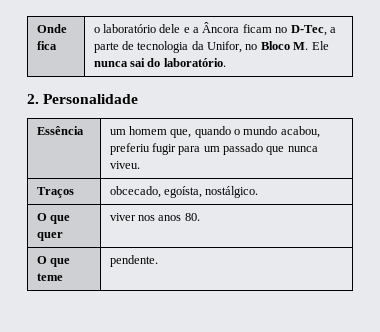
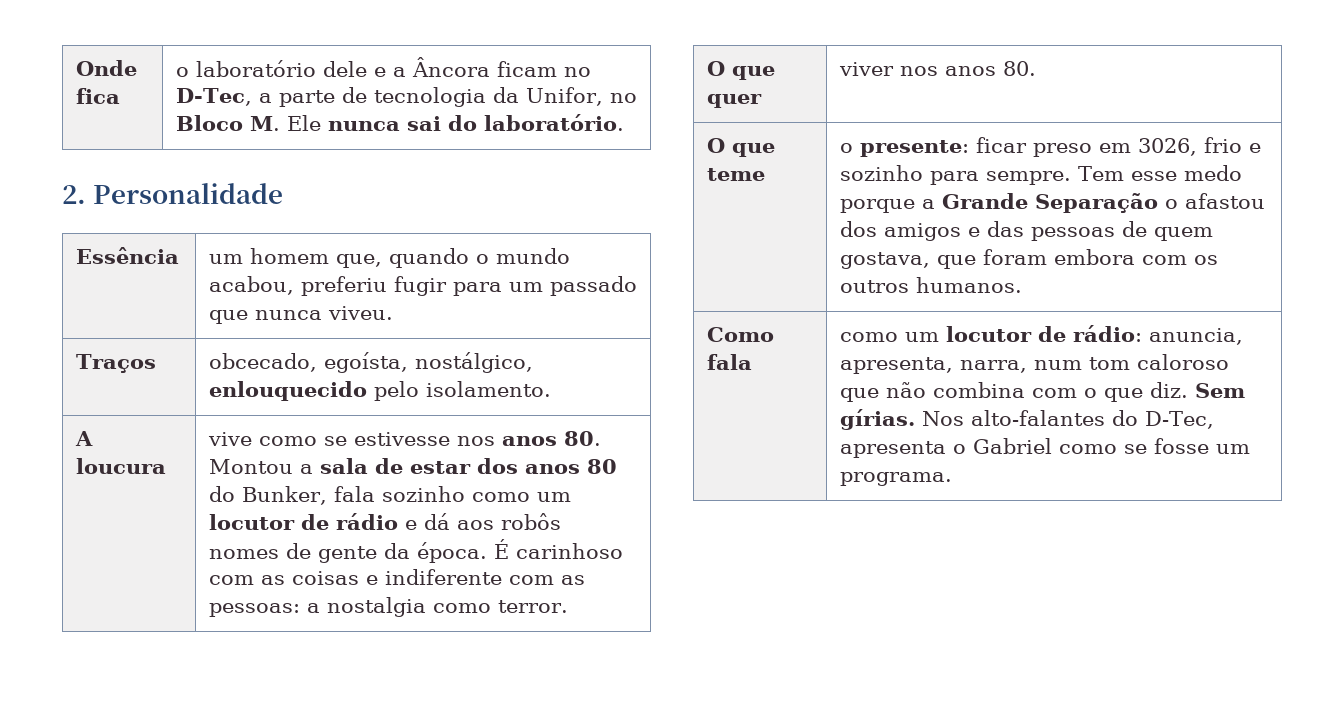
[205,186,259,198] nostálgico. -> [414,352,533,373] [208,381,551,401] [74,431,93,446] [75,458,166,474] [207,431,601,446] [208,458,617,474] [208,486,571,505] [208,513,561,530] [208,539,623,563] [208,569,585,585] [208,597,568,617] nostálgico, enlouquecido pelo isolamento. // A loucura | vive como se estivesse nos anos 80. Montou a sala de estar dos anos 80 do Bunker, fala sozinho como um locutor de rádio e dá aos robôs nomes de gente da época. É carinhoso com as coisas e indiferente com as pessoas: a nostalgia como terror.
[109,255,158,267] pendente. -> [839,137,1261,157] [839,165,1242,185] [839,193,1265,213] [839,221,1213,241] [839,249,1218,269] [839,277,1022,293] [706,327,774,342] [706,354,752,370] [839,325,1243,345] [839,354,1229,374] [839,382,1245,402] [839,409,1214,430] [839,438,1250,458] [839,472,952,486] o presente: ficar preso em 3026, frio e sozinho para sempre. Tem esse medo porque a Grande Separação o afastou dos amigos e das pessoas de quem gostava, que foram embora com os outros humanos. // Como fala | como um locutor de rádio: anuncia, apresenta, narra, num tom caloroso que não combina com o que diz. Sem gírias. Nos alto-falantes do D-Tec, apresenta o Gabriel como se fosse um programa.

